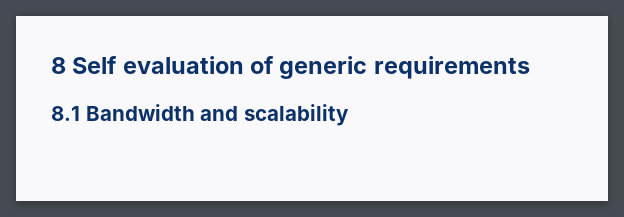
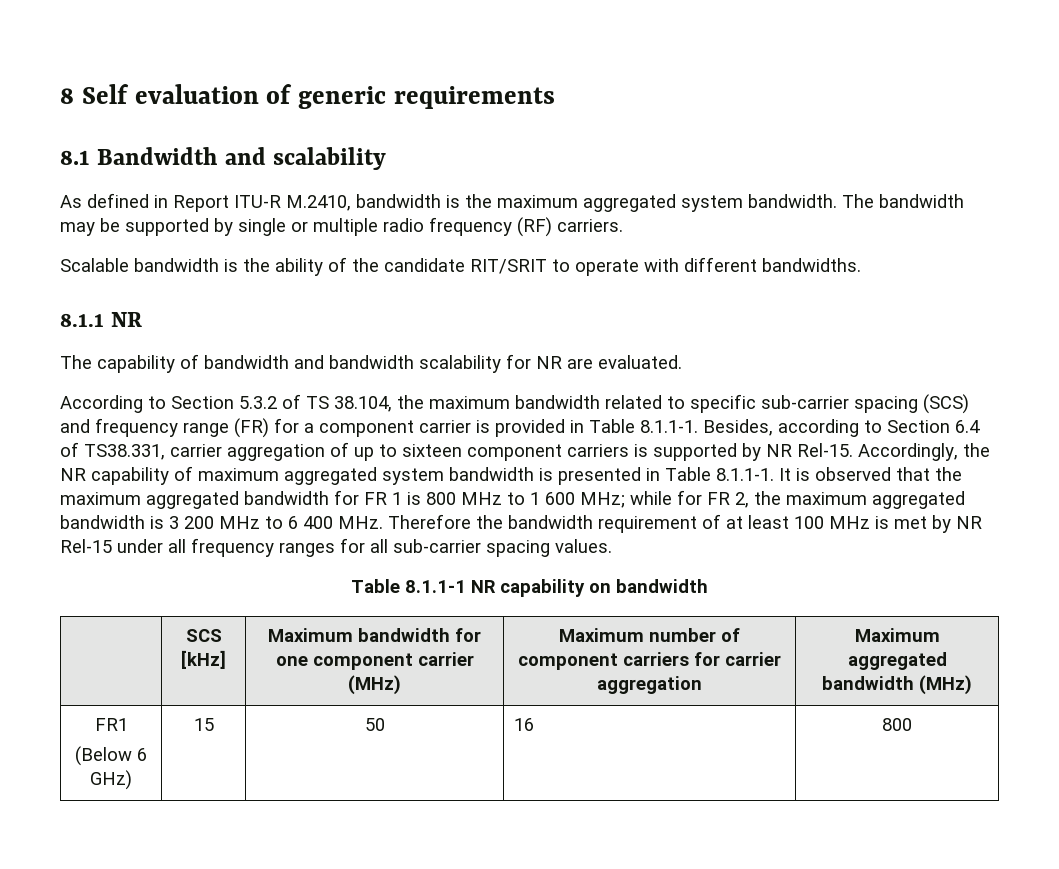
(349, 115) none -> [60,193,964,212] [60,217,623,237] [60,257,861,276] [60,312,142,327] [60,354,682,373] [60,394,969,414] [60,418,980,438] [60,442,990,461] [60,466,962,485] [60,490,965,509] [60,514,982,533] [60,538,612,557] [351,579,708,597] [185,629,222,642] [181,650,226,669] [268,628,481,642] [275,652,474,670] [348,675,401,695] [559,628,740,642] [518,652,781,670] [597,676,702,694] [854,628,940,642] [847,652,947,670] [822,675,972,695] [94,718,128,731] [75,746,147,766] [90,770,132,790] [193,718,214,731] [364,718,385,731] [513,718,534,731] [882,718,912,731] // As defined in Report ITU-R M.2410, bandwidth is the maximum aggregated system bandwidth. The bandwidth may be supported by single or multiple radio frequency (RF) carriers. // Scalable bandwidth is the ability of the candidate RIT/SRIT to operate with different bandwidths. // 8.1.1 NR // The capability of bandwidth and bandwidth scalability for NR are evaluated. // According to Section 5.3.2 of TS 38.104, the maximum bandwidth related to specific sub-carrier spacing (SCS) and frequency range (FR) for a component carrier is provided in Table 8.1.1-1. Besides, according to Section 6.4 of TS38.331, carrier aggregation of up to sixteen component carriers is supported by NR Rel-15. Accordingly, the NR capability of maximum aggregated system bandwidth is presented in Table 8.1.1-1. It is observed that the maximum aggregated bandwidth for FR 1 is 800 MHz to 1 600 MHz; while for FR 2, the maximum aggregated bandwidth is 3 200 MHz to 6 400 MHz. Therefore the bandwidth requirement of at least 100 MHz is met by NR Rel-15 under all frequency ranges for all sub-carrier spacing values. // Table 8.1.1-1 NR capability on bandwidth // | SCS [kHz] | Maximum bandwidth for one component carrier (MHz) | Maximum number of component carriers for carrier aggregation | Maximum aggregated bandwidth (MHz) // FR1 // (Below 6 GHz) | 15 | 50 | 16 | 800

